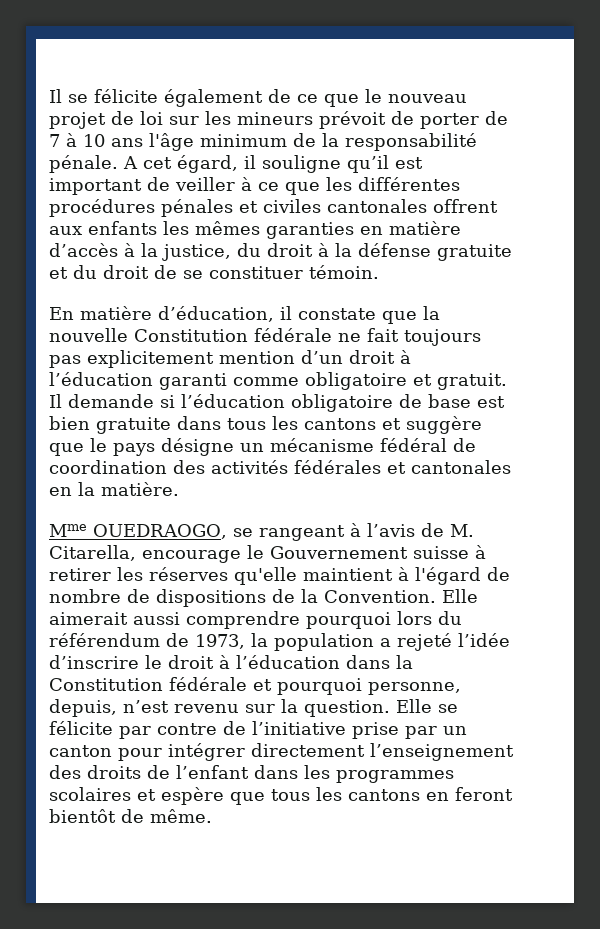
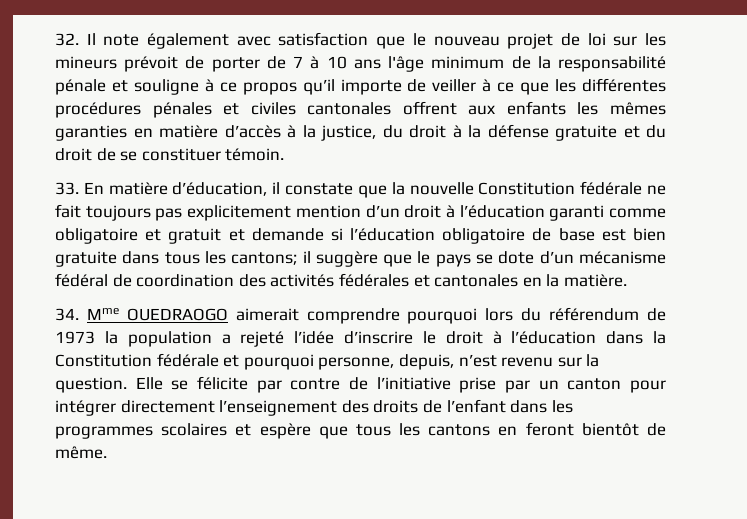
[49,89,318,107] Il se félicite également de ce -> [55,32,369,49] 32. Il note également avec satisfaction
[49,155,423,173] [49,178,142,195] pénale. A cet égard, il souligne qu’il est important -> [55,79,402,95] pénale et souligne à ce propos qu’il importe
(379, 272) none -> [55,182,79,195] 33.
[437,373,507,390] [49,394,62,408] gratuit. Il -> [168,228,245,244] gratuit et
[304,418,401,430] cantons et -> [231,251,311,265] cantons; il
[161,438,264,456] désigne un -> [476,251,574,264] se dote d’un
[49,523,474,541] [49,545,486,563] [49,567,510,585] [49,589,478,607] [49,612,180,625] Mme OUEDRAOGO, se rangeant à l’avis de M. Citarella, encourage le Gouvernement suisse à retirer les réserves qu'elle maintient à l'égard de nombre de dispositions de la Convention. Elle aimerait aussi -> [55,308,299,321] 34. Mme OUEDRAOGO aimerait
[195,634,245,649] 1973, -> [55,331,95,344] 1973

